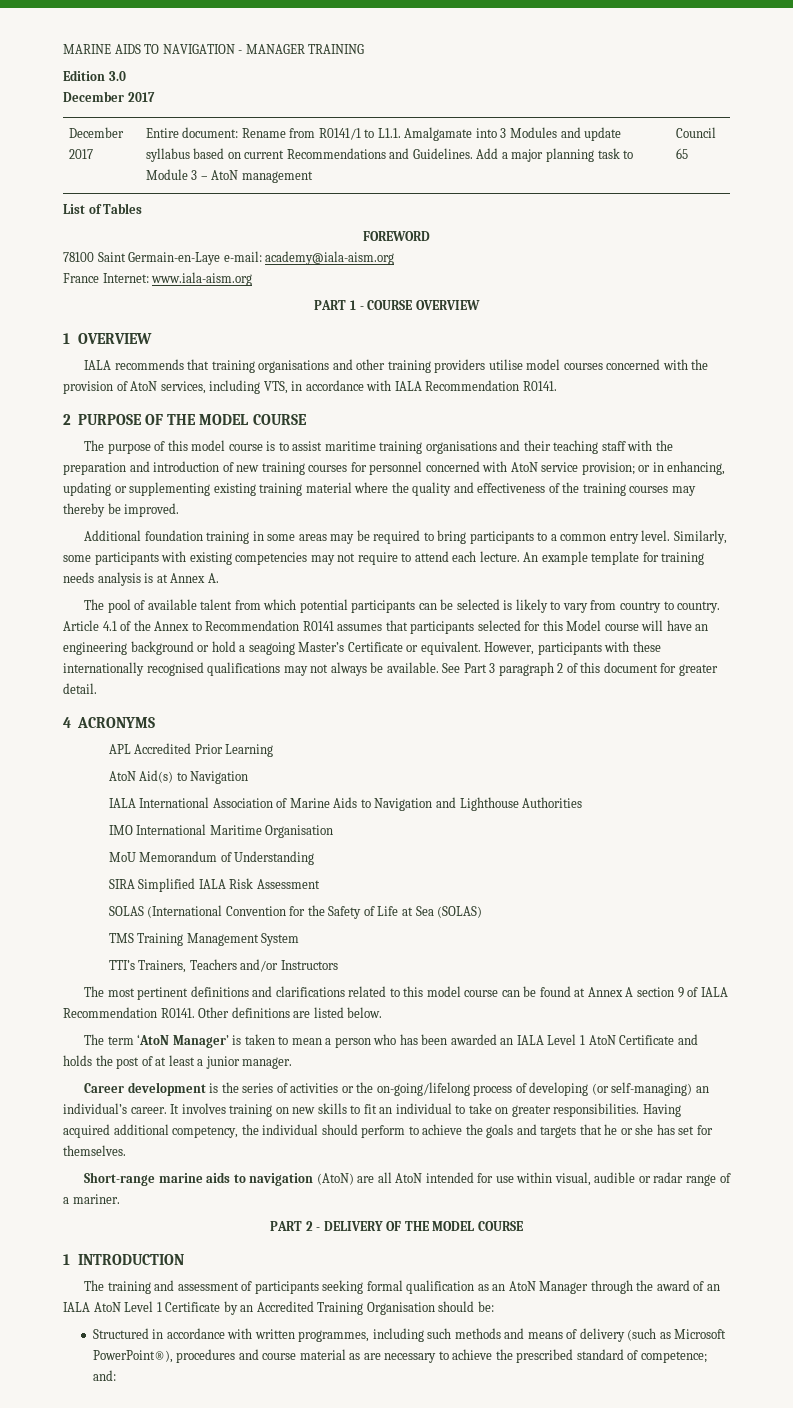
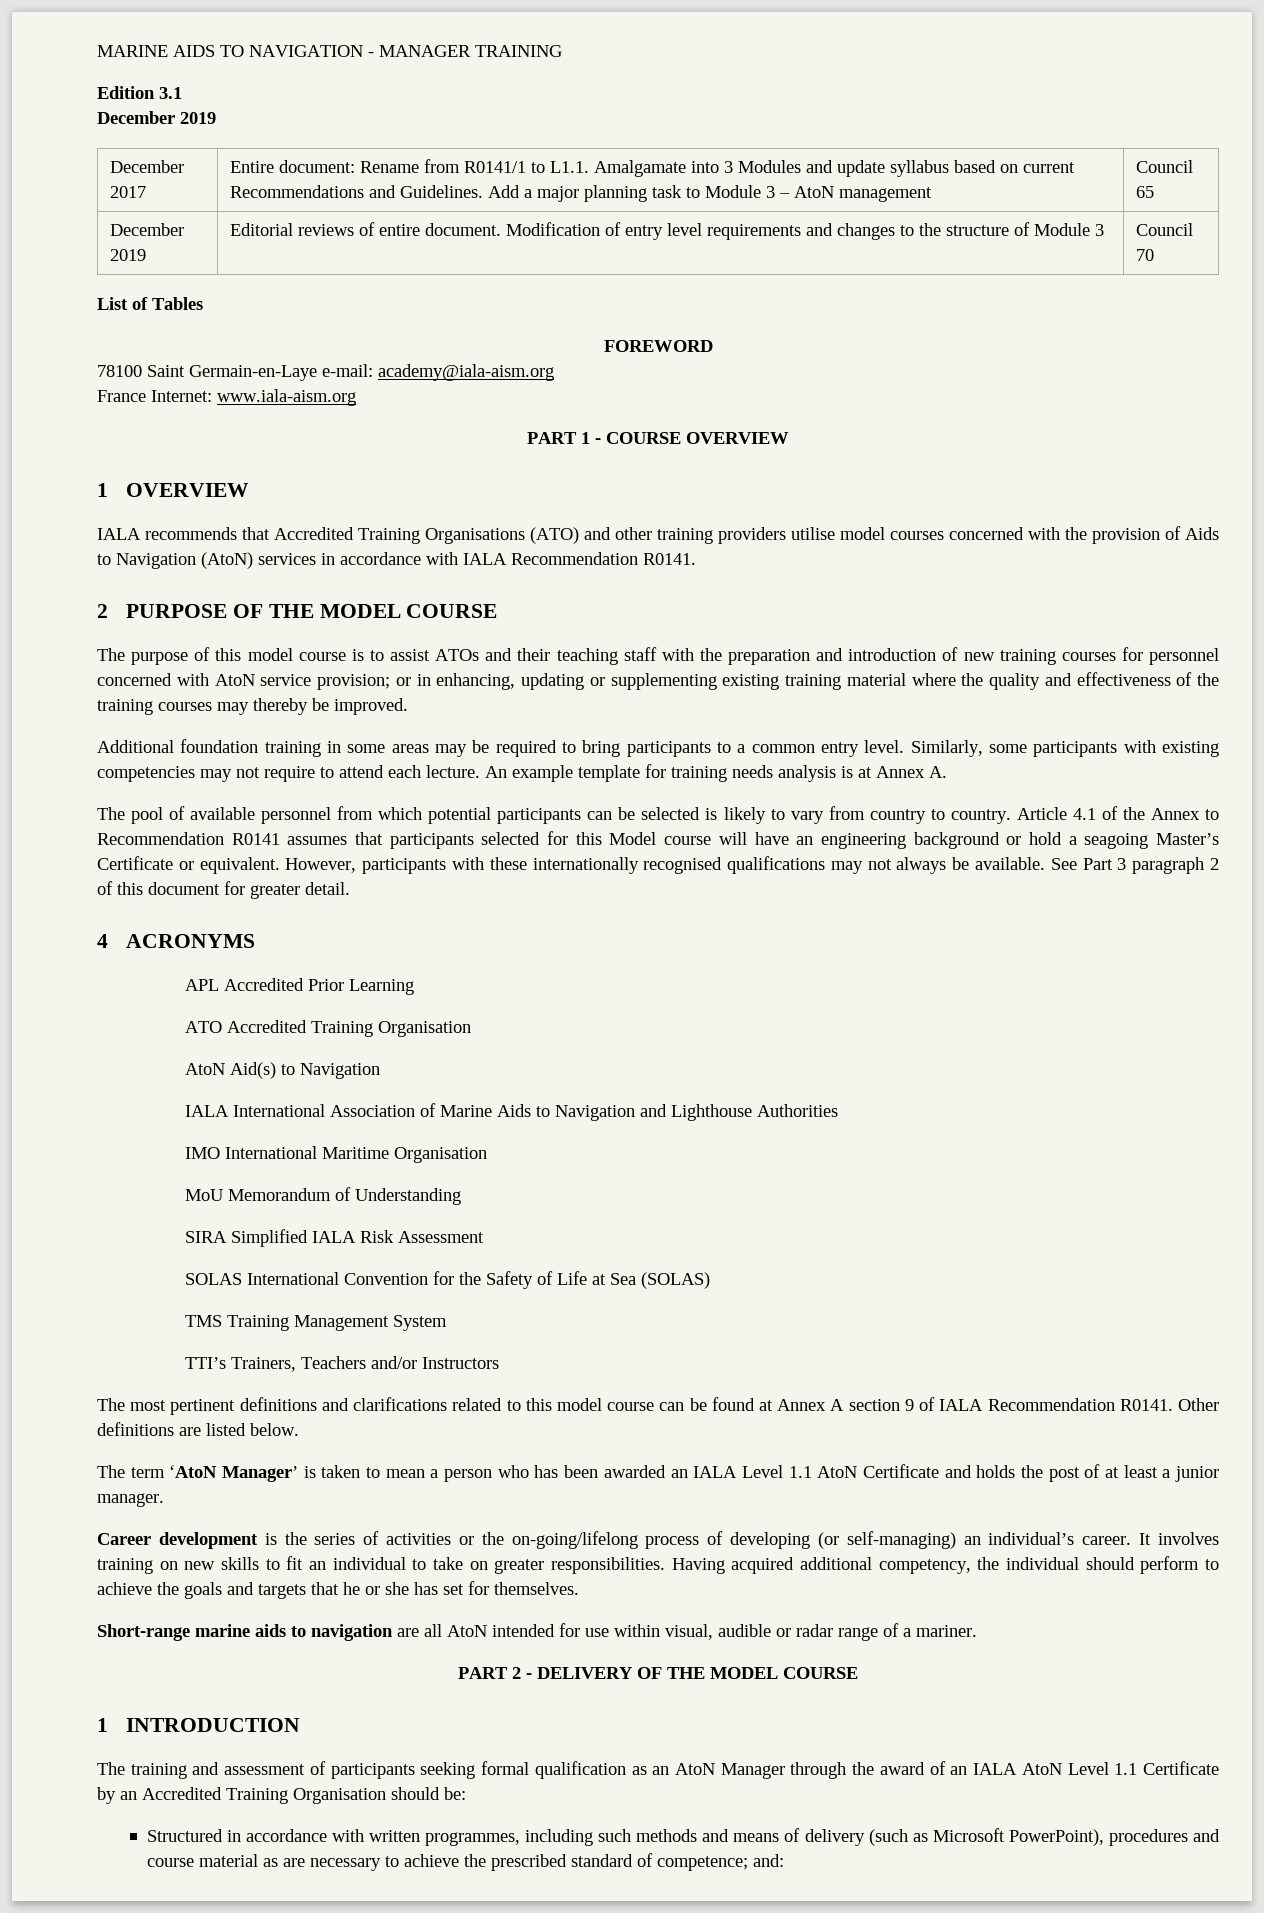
[108,71,126,81] [63,91,155,102] 3.0 // December 2017 -> [159,87,182,99] [97,111,216,124] 3.1 // December 2019
(688, 153) none -> [109,223,184,236] [109,249,146,261] [229,222,1104,240] [1135,223,1193,236] [1135,249,1154,261] // December 2019 | Editorial reviews of entire document. Modification of entry level requirements and changes to the structure of Module 3 | Council 70
[211,360,330,373] training organisations -> [274,527,579,544] Accredited Training Organisations (ATO)
[130,380,288,394] AtoN services, including VTS, -> [1185,527,1219,540] [97,552,316,569] Aids to Navigation (AtoN) services
[324,441,497,454] maritime training organisations -> [435,649,480,661] ATOs
[200,599,233,610] talent -> [261,807,332,824] personnel
(274, 750) none -> [184,1020,471,1037] // ATO Accredited Training Organisation
[147,905,223,918] (International -> [246,1272,339,1285] International
[579,1035,585,1045] 1 -> [788,1466,812,1478] 1.1
[316,1173,354,1185] (AtoN) -> (393, 1632) none
[156,1302,162,1312] 1 -> [1114,1763,1138,1775] 1.1
[92,1350,173,1363] PowerPoint®), -> [1008,1829,1104,1846] PowerPoint),

